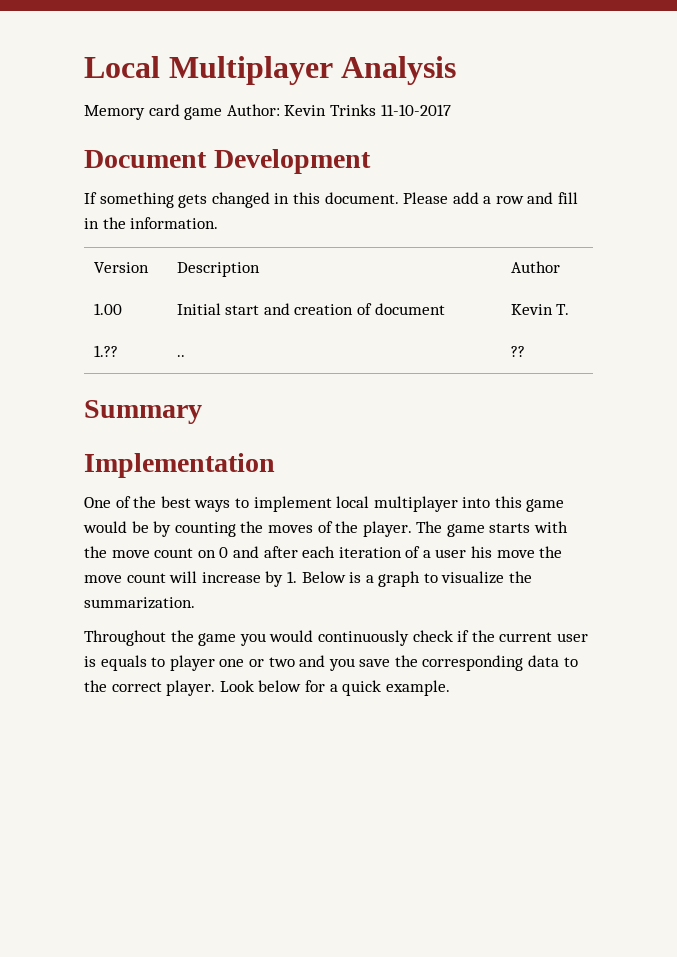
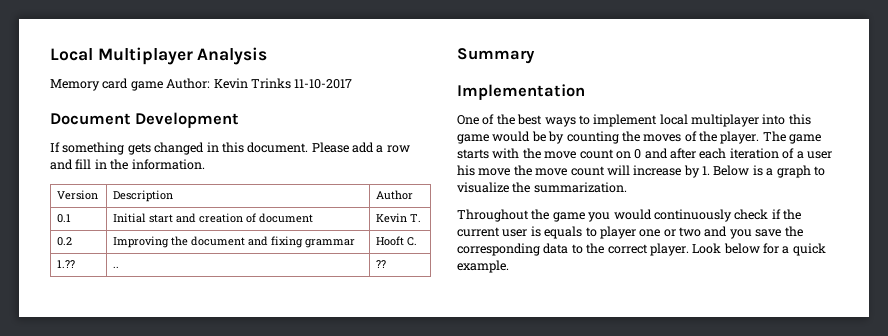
[93,303,122,315] 1.00 -> [56,214,71,223] 0.1
(570, 309) none -> [56,237,72,246] [112,236,355,248] [375,236,417,246] // 0.2 | Improving the document and fixing grammar | Hooft C.

